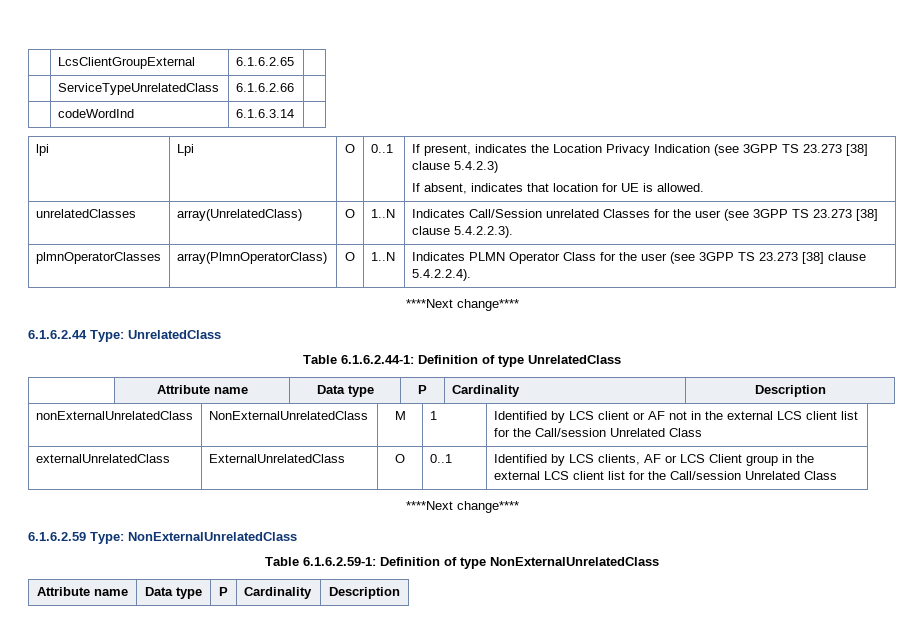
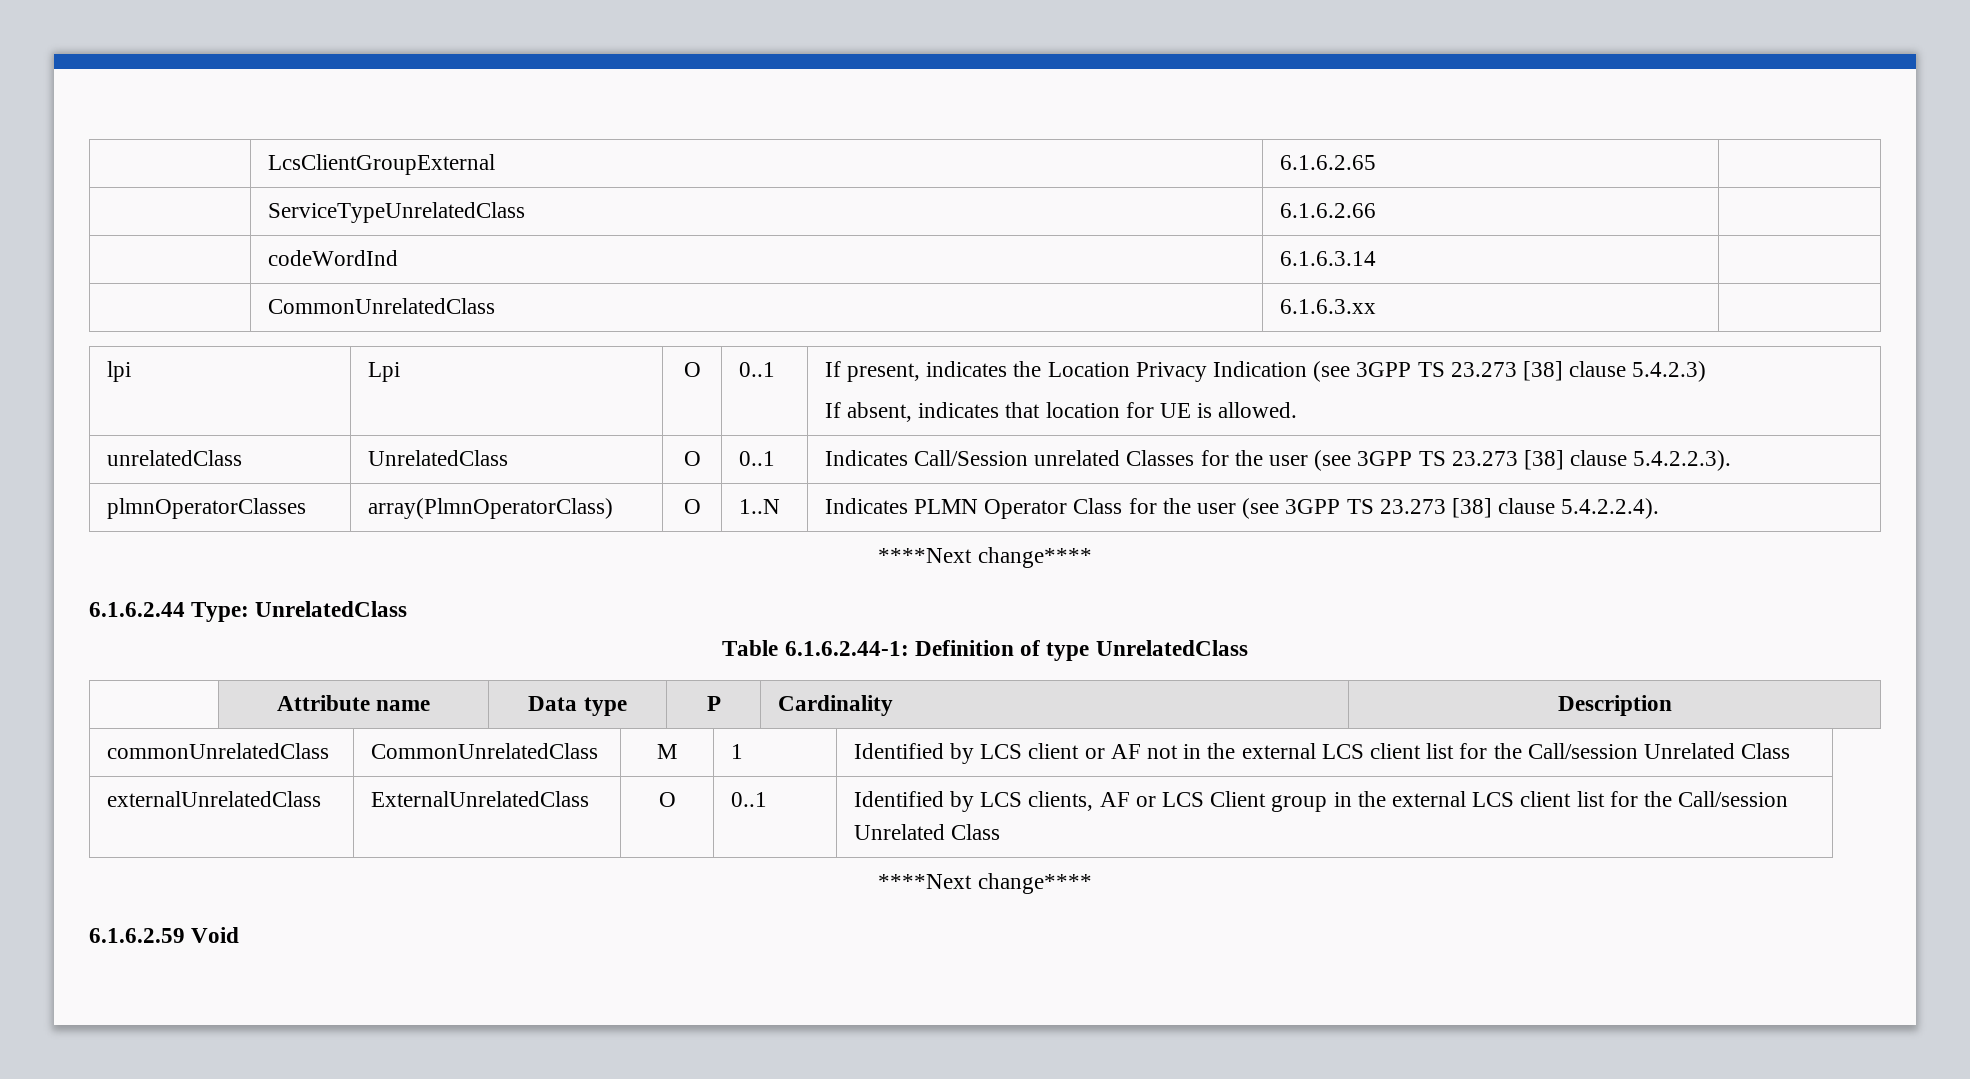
(294, 113) none -> [267,298,495,314] [1279,299,1376,314] // | CommonUnrelatedClass | 6.1.6.3.xx |
[35,209,136,218] [176,209,302,221] [345,209,355,218] [370,209,395,218] unrelatedClasses | array(UnrelatedClass) | O | 1..N -> [106,450,242,466] [367,450,508,466] [683,451,701,466] [738,451,775,466] unrelatedClass | UnrelatedClass | O | 0..1
[35,411,193,420] [208,411,368,420] nonExternalUnrelatedClass | NonExternalUnrelatedClass -> [106,743,329,759] [370,743,598,759] commonUnrelatedClass | CommonUnrelatedClass
[90,532,297,544] [265,557,659,569] [37,587,128,596] [145,587,202,599] [219,587,228,596] [243,587,312,599] [329,587,400,599] Type: NonExternalUnrelatedClass // Table 6.1.6.2.59-1: Definition of type NonExternalUnrelatedClass // Attribute name | Data type | P | Cardinality | Description -> [191,927,240,943] Void

